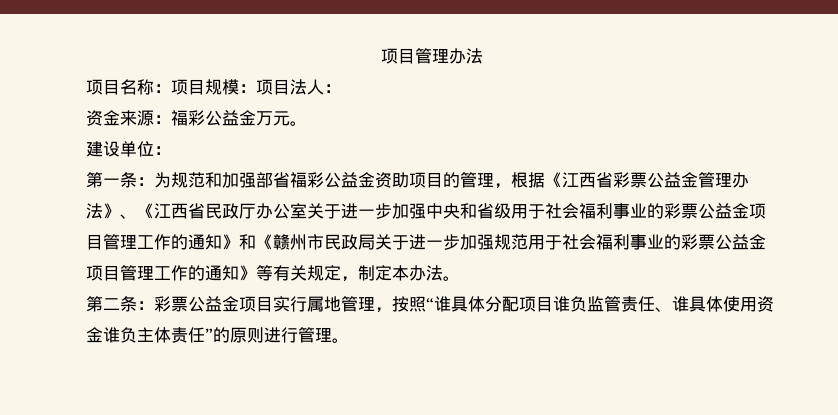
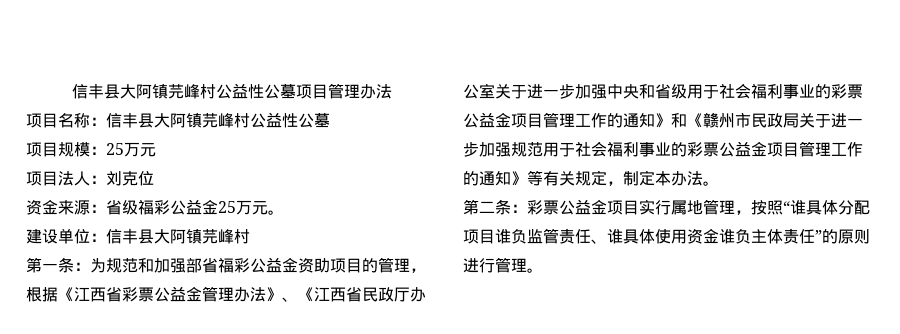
(381, 56) none -> [71,83,296,99] 信丰县大阿镇芫峰村公益性公墓
(171, 88) none -> [106,112,330,128] 信丰县大阿镇芫峰村公益性公墓 //
(256, 88) none -> [106,142,156,157] 25万元 //
(341, 88) none -> [106,171,154,186] 刘克位
[171,110,256,126] 福彩公益金 -> [106,199,236,215] 省级福彩公益金25
(171, 150) none -> [106,228,250,244] 信丰县大阿镇芫峰村

